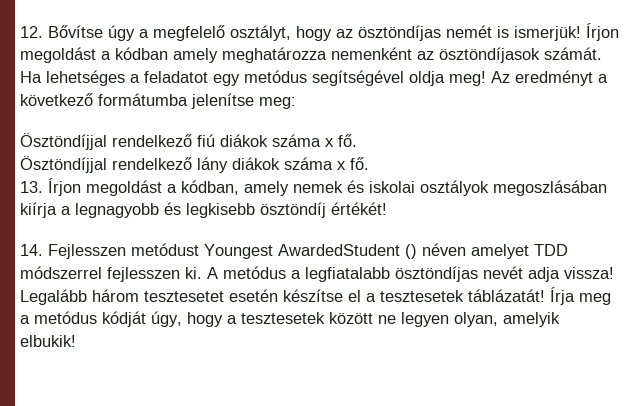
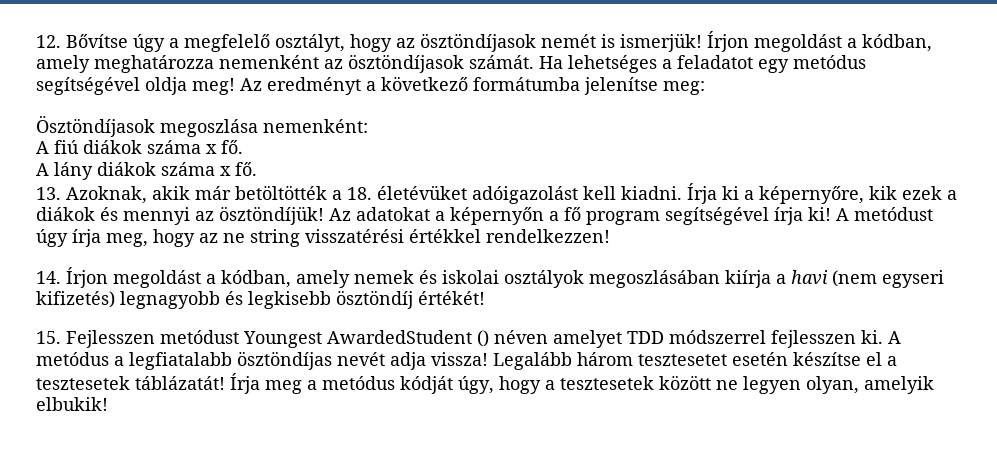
[358,25,441,41] ösztöndíjas -> [420,33,536,52] ösztöndíjasok
[115,47,168,60] kódban -> [862,34,932,52] kódban,
[20,133,192,150] Ösztöndíjjal rendelkező -> [36,115,368,137] [36,141,49,154] Ösztöndíjasok megoszlása nemenként: // A
[20,156,192,173] Ösztöndíjjal rendelkező -> [36,163,49,176] A
(43, 187) none -> [66,183,957,204] [36,206,933,225] [36,229,610,247] [36,271,61,284] Azoknak, akik már betöltötték a 18. életévüket adóigazolást kell kiadni. Írja ki a képernyőre, kik ezek a diákok és mennyi az ösztöndíjük! Az adatokat a képernyőn a fő program segítségével írja ki! A metódust úgy írja meg, hogy az ne string visszatérési értékkel rendelkezzen! // 14.
(71, 210) none -> [791,270,944,288] [36,291,115,308] havi (nem egyseri kifizetés)
[20,244,43,256] 14. -> [36,331,61,344] 15.

